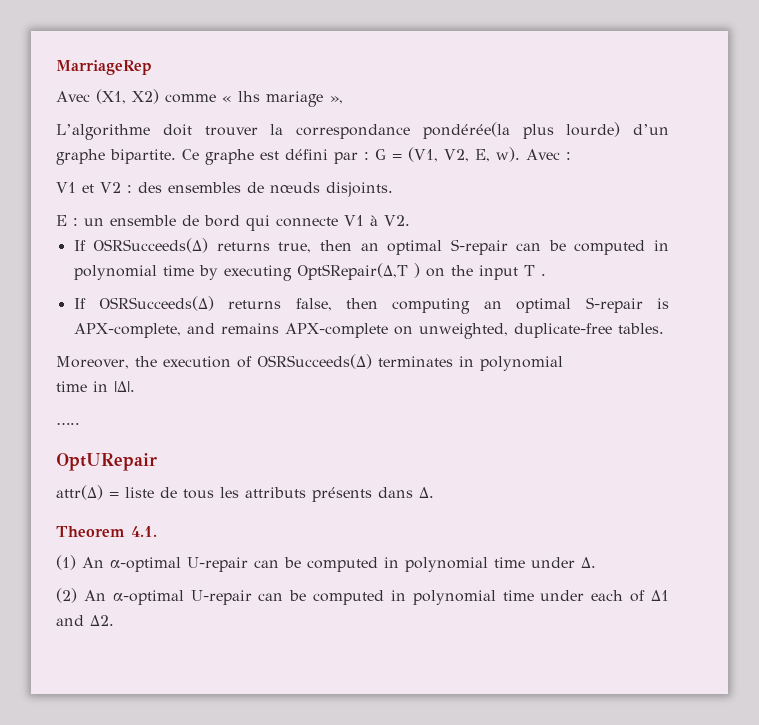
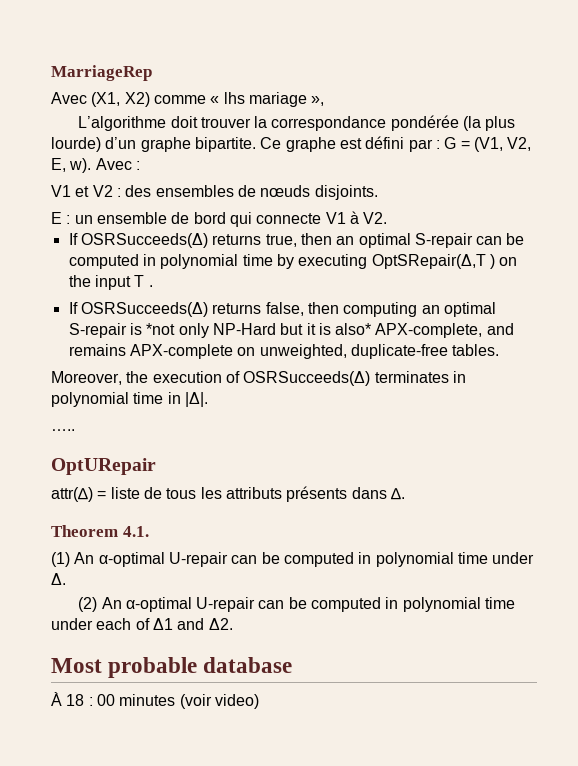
[422,122,510,139] pondérée(la -> [390,115,482,131] pondérée (la
(669, 303) none -> [146,323,372,338] *not only NP-Hard but it is also*
(563, 363) // -> (129, 399) none
(114, 620) none -> [51,657,293,678] [51,692,259,709] // Most probable database // À 18 : 00 minutes (voir video)

